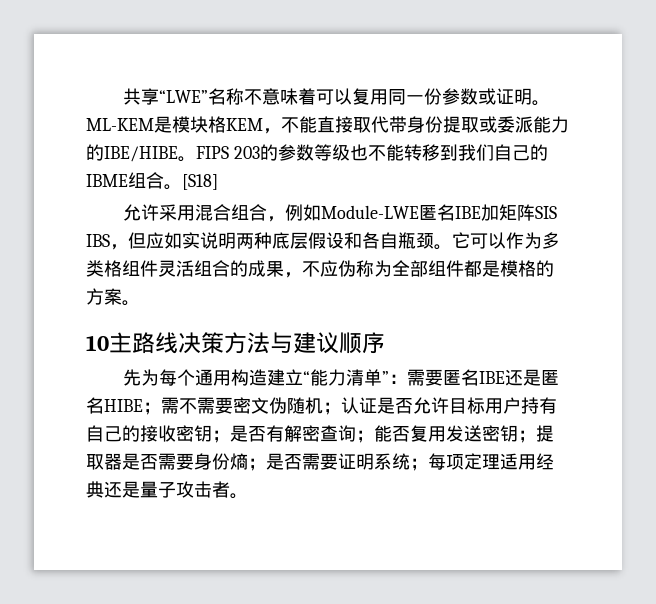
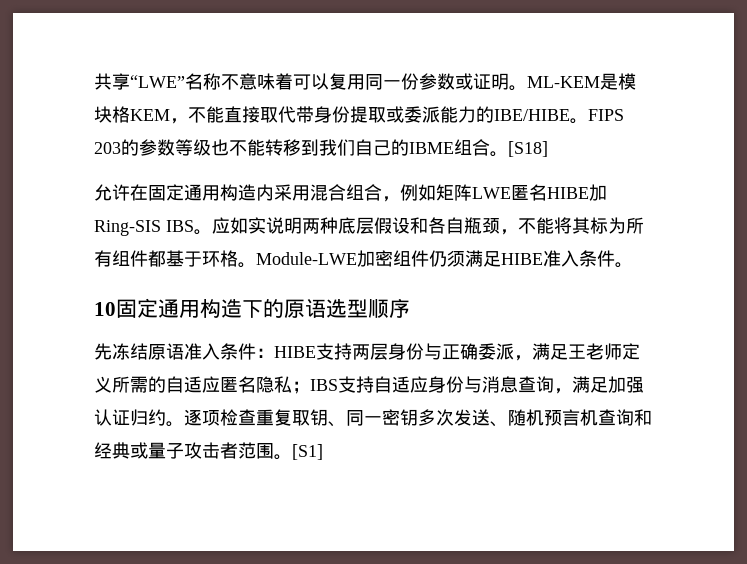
(159, 212) none -> [130,184,274,201] 在固定通用构造内
[320,204,557,221] [86,232,146,250] Module-LWE匿名IBE加矩阵SIS IBS，但 -> [436,184,607,201] [94,220,212,236] 矩阵LWE匿名HIBE加Ring-SIS IBS。
[434,232,560,250] [86,260,554,278] [86,288,140,306] [86,332,385,354] [122,369,559,386] [86,397,557,415] [86,425,554,443] [86,453,554,471] [86,481,248,499] 。它可以作为多类格组件灵活组合的成果，不应伪称为全部组件都是模格的方案。 // 10主路线决策方法与建议顺序 // 先为每个通用构造建立“能力清单”：需要匿名IBE还是匿名HIBE；需不需要密文伪随机；认证是否允许目标用户持有自己的接收密钥；是否有解密查询；能否复用发送密钥；提取器是否需要身份熵；是否需要证明系统；每项定理适用经典还是量子攻击者。 -> [500,217,644,235] [94,250,633,268] [94,298,410,318] [94,343,640,361] [94,376,644,394] [94,409,652,427] [94,442,323,460] ，不能将其标为所有组件都基于环格。Module-LWE加密组件仍须满足HIBE准入条件。 // 10固定通用构造下的原语选型顺序 // 先冻结原语准入条件：HIBE支持两层身份与正确委派，满足王老师定义所需的自适应匿名隐私；IBS支持自适应身份与消息查询，满足加强认证归约。逐项检查重复取钥、同一密钥多次发送、随机预言机查询和经典或量子攻击者范围。[S1]

